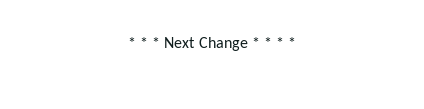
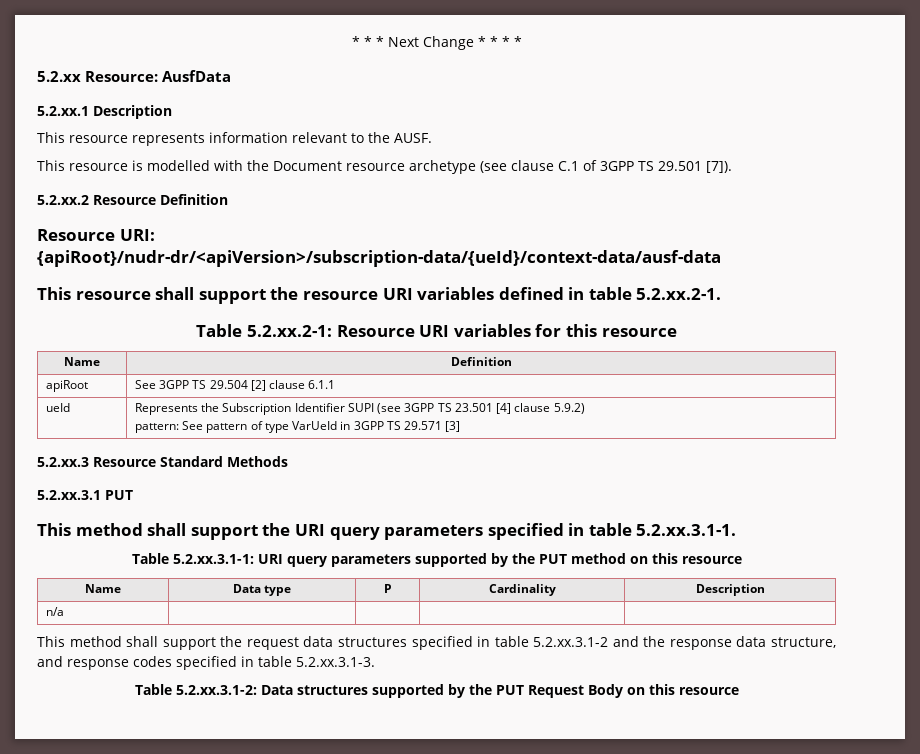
(297, 42) none -> [37,70,231,82] [37,105,172,119] [37,132,432,146] [37,160,732,174] [37,194,228,205] [37,229,155,241] [37,250,721,267] [37,287,722,304] [196,324,677,337] [64,357,100,366] [450,357,512,366] [45,380,88,392] [134,380,336,391] [45,403,70,412] [134,403,585,415] [134,421,461,433] [37,456,288,467] [37,490,133,500] [37,523,737,540] [131,553,742,567] [85,584,121,593] [232,584,292,596] [383,584,392,593] [488,584,556,596] [695,584,765,596] [45,607,64,616] [37,636,836,650] [37,656,375,670] [134,684,739,698] // 5.2.xx Resource: AusfData // 5.2.xx.1 Description // This resource represents information relevant to the AUSF. // This resource is modelled with the Document resource archetype (see clause C.1 of 3GPP TS 29.501 [7]). // 5.2.xx.2 Resource Definition // Resource URI: {apiRoot}/nudr-dr/<apiVersion>/subscription-data/{ueId}/context-data/ausf-data // This resource shall support the resource URI variables defined in table 5.2.xx.2-1. // Table 5.2.xx.2-1: Resource URI variables for this resource // Name | Definition // apiRoot | See 3GPP TS 29.504 [2] clause 6.1.1 // ueId | Represents the Subscription Identifier SUPI (see 3GPP TS 23.501 [4] clause 5.9.2) // pattern: See pattern of type VarUeId in 3GPP TS 29.571 [3] // 5.2.xx.3 Resource Standard Methods // 5.2.xx.3.1 PUT // This method shall support the URI query parameters specified in table 5.2.xx.3.1-1. // Table 5.2.xx.3.1-1: URI query parameters supported by the PUT method on this resource // Name | Data type | P | Cardinality | Description // n/a | | | | // This method shall support the request data structures specified in table 5.2.xx.3.1-2 and the response data structure, and response codes specified in table 5.2.xx.3.1-3. // Table 5.2.xx.3.1-2: Data structures supported by the PUT Request Body on this resource

